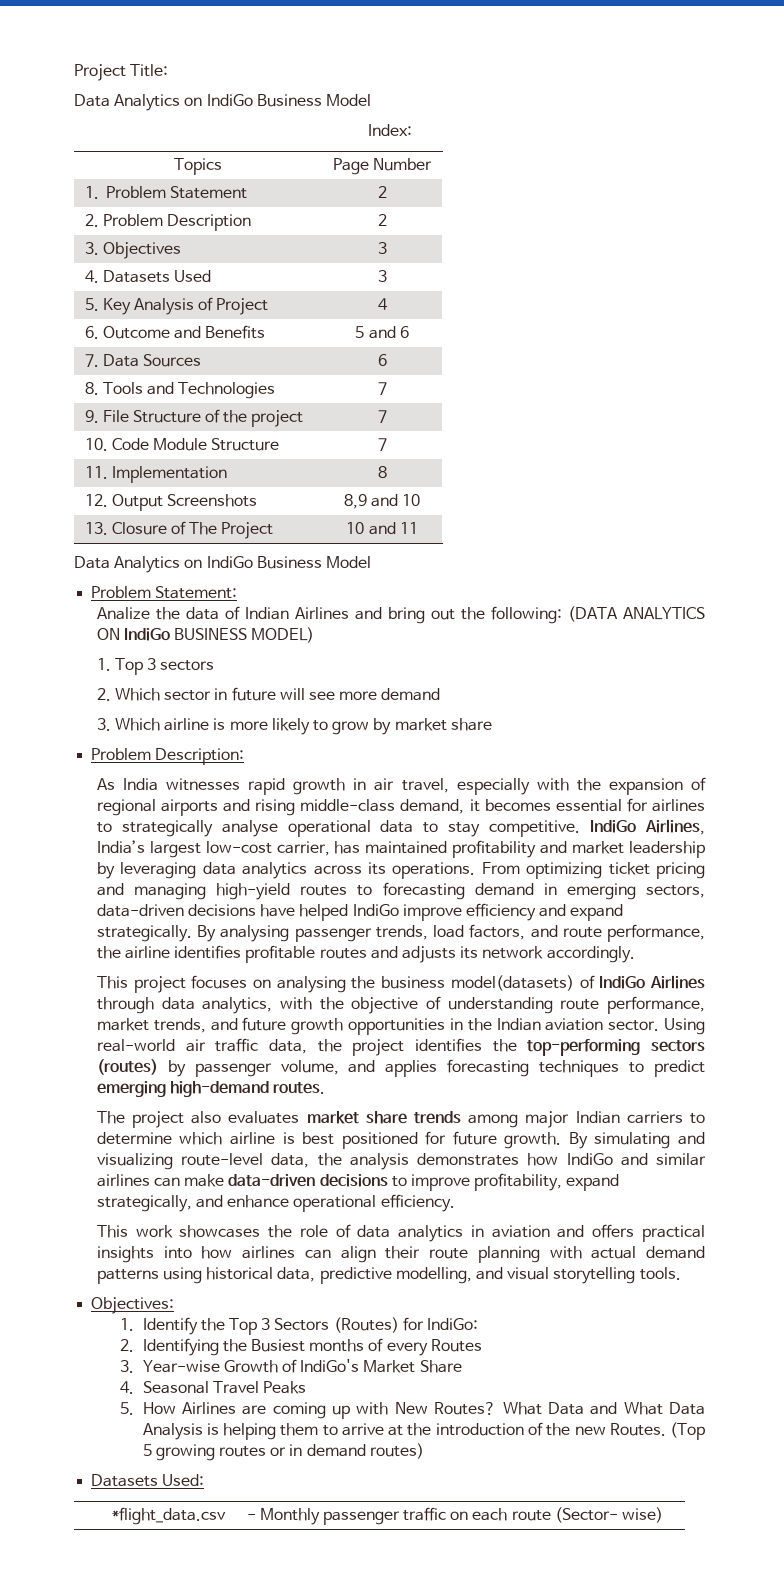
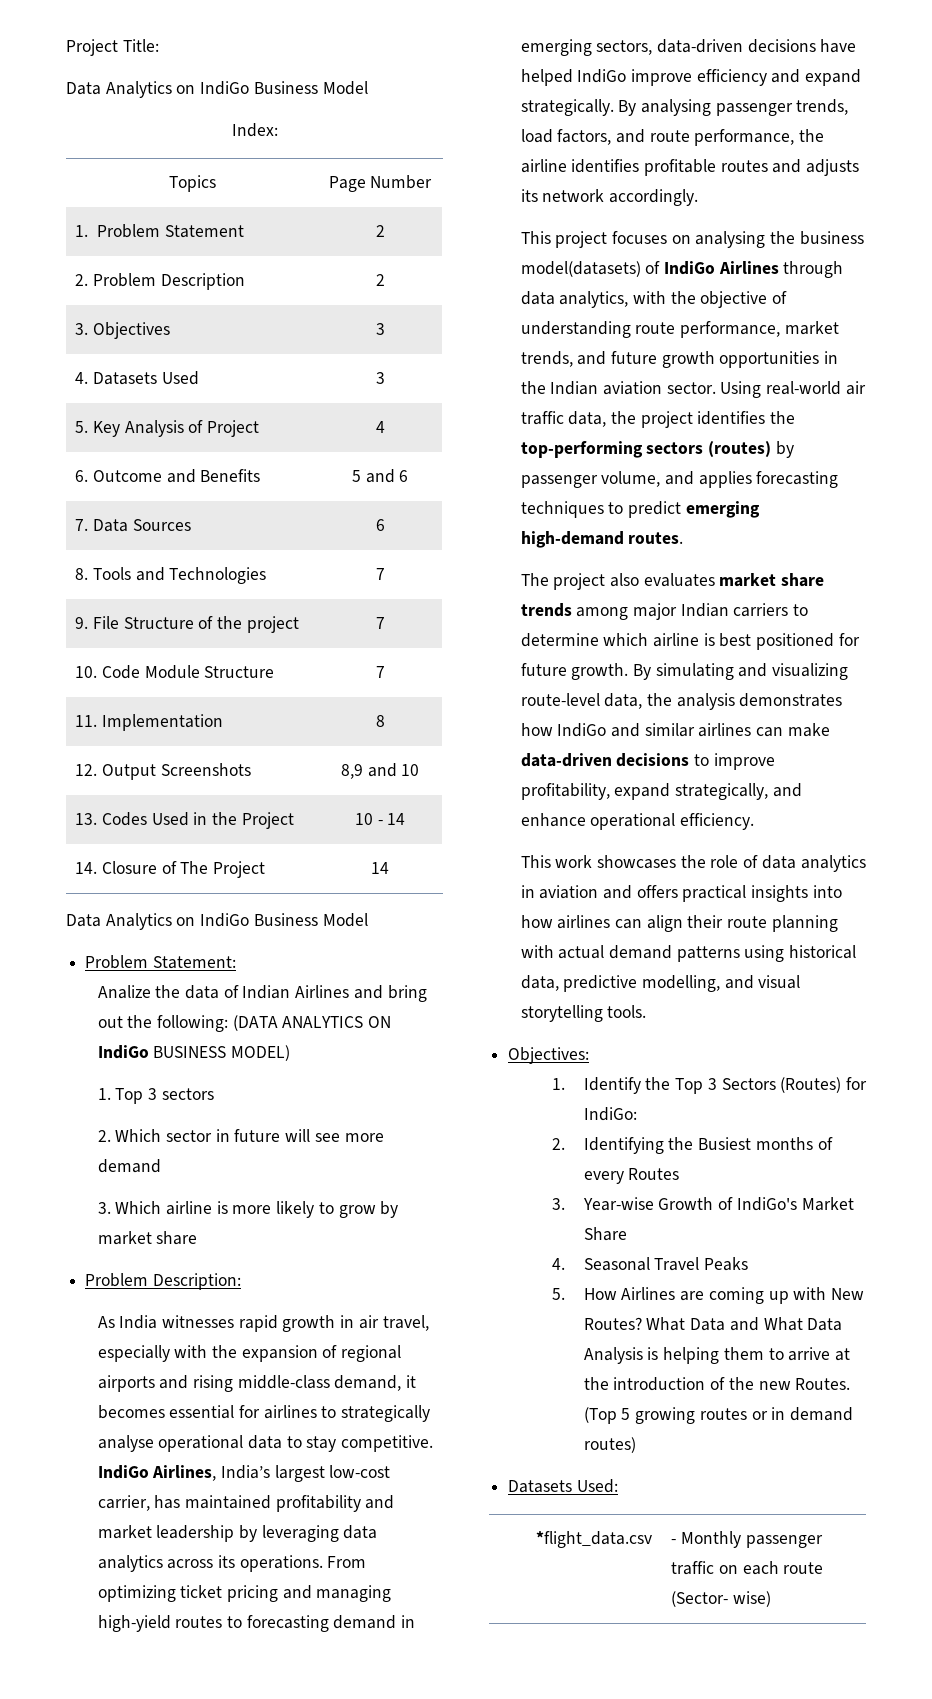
(108, 528) none -> [101,812,294,829] [354,813,406,825] [75,862,98,874] Codes Used in the Project | 10 - 14 // 14.
[346,522,418,535] 10 and 11 -> [371,862,389,874] 14

